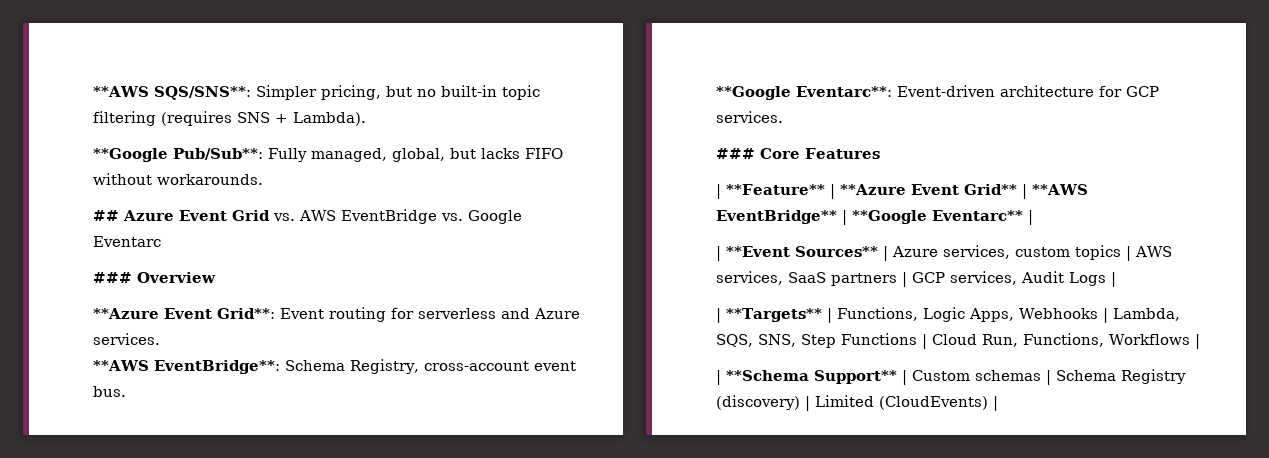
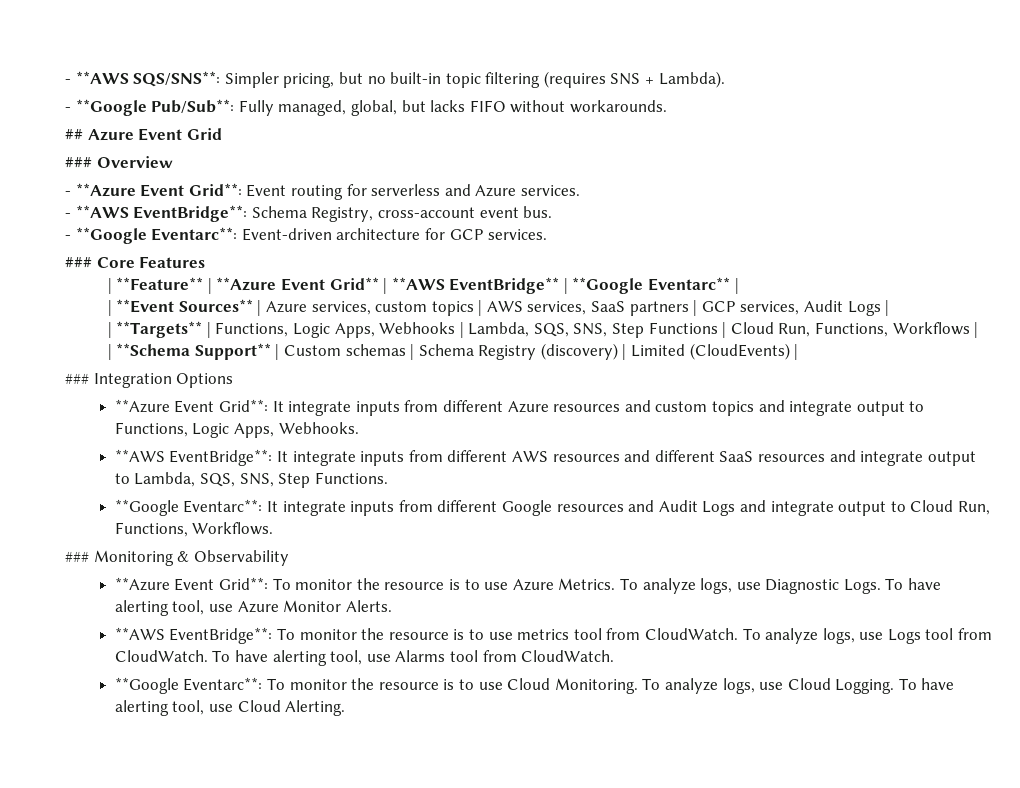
(93, 91) none -> [65,79,71,84] -
(366, 119) none -> [65,107,71,112] -
[273,209,522,224] [93,236,161,247] vs. AWS EventBridge vs. Google Eventarc -> (222, 134) none
(216, 277) none -> [65,191,71,196] -
(160, 339) none -> [65,213,71,218] -
(126, 391) none -> [65,235,71,240] -
(998, 403) none -> [65,373,234,388] [114,399,925,416] [114,422,359,438] [114,449,976,466] [114,472,388,488] [114,499,990,516] [114,522,274,537] [65,550,289,566] [114,577,942,594] [114,600,392,616] [114,627,993,644] [114,650,615,666] [114,677,955,694] [114,700,346,716] // ### Integration Options // **Azure Event Grid**: It integrate inputs from different Azure resources and custom topics and integrate output to Functions, Logic Apps, Webhooks. // **AWS EventBridge**: It integrate inputs from different AWS resources and different SaaS resources and integrate output to Lambda, SQS, SNS, Step Functions. // **Google Eventarc**: It integrate inputs from different Google resources and Audit Logs and integrate output to Cloud Run, Functions, Workflows. // ### Monitoring & Observability // **Azure Event Grid**: To monitor the resource is to use Azure Metrics. To analyze logs, use Diagnostic Logs. To have alerting tool, use Azure Monitor Alerts. // **AWS EventBridge**: To monitor the resource is to use metrics tool from CloudWatch. To analyze logs, use Logs tool from CloudWatch. To have alerting tool, use Alarms tool from CloudWatch. // **Google Eventarc**: To monitor the resource is to use Cloud Monitoring. To analyze logs, use Cloud Logging. To have alerting tool, use Cloud Alerting.

